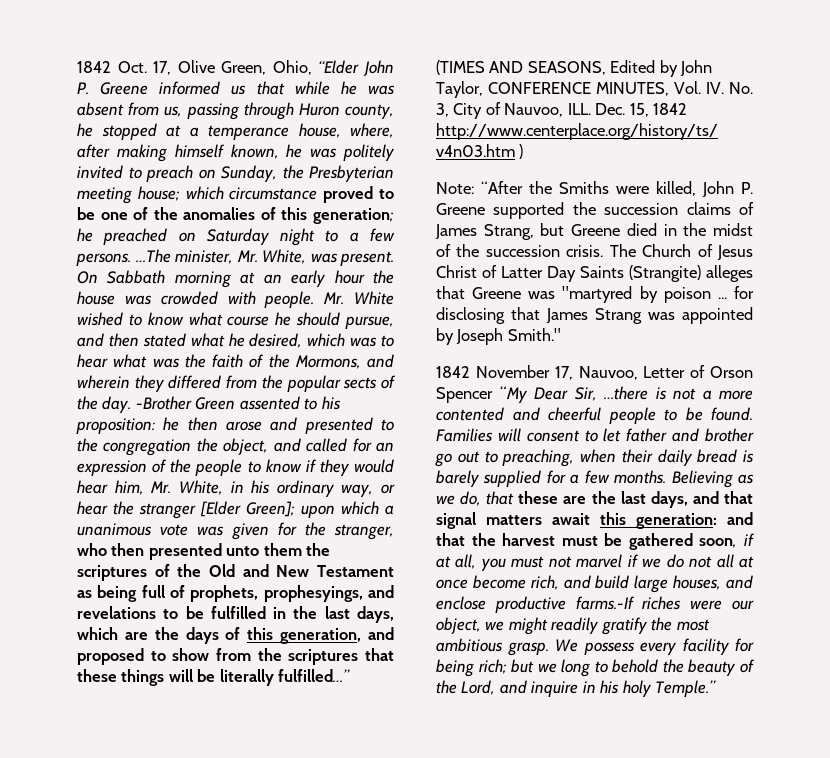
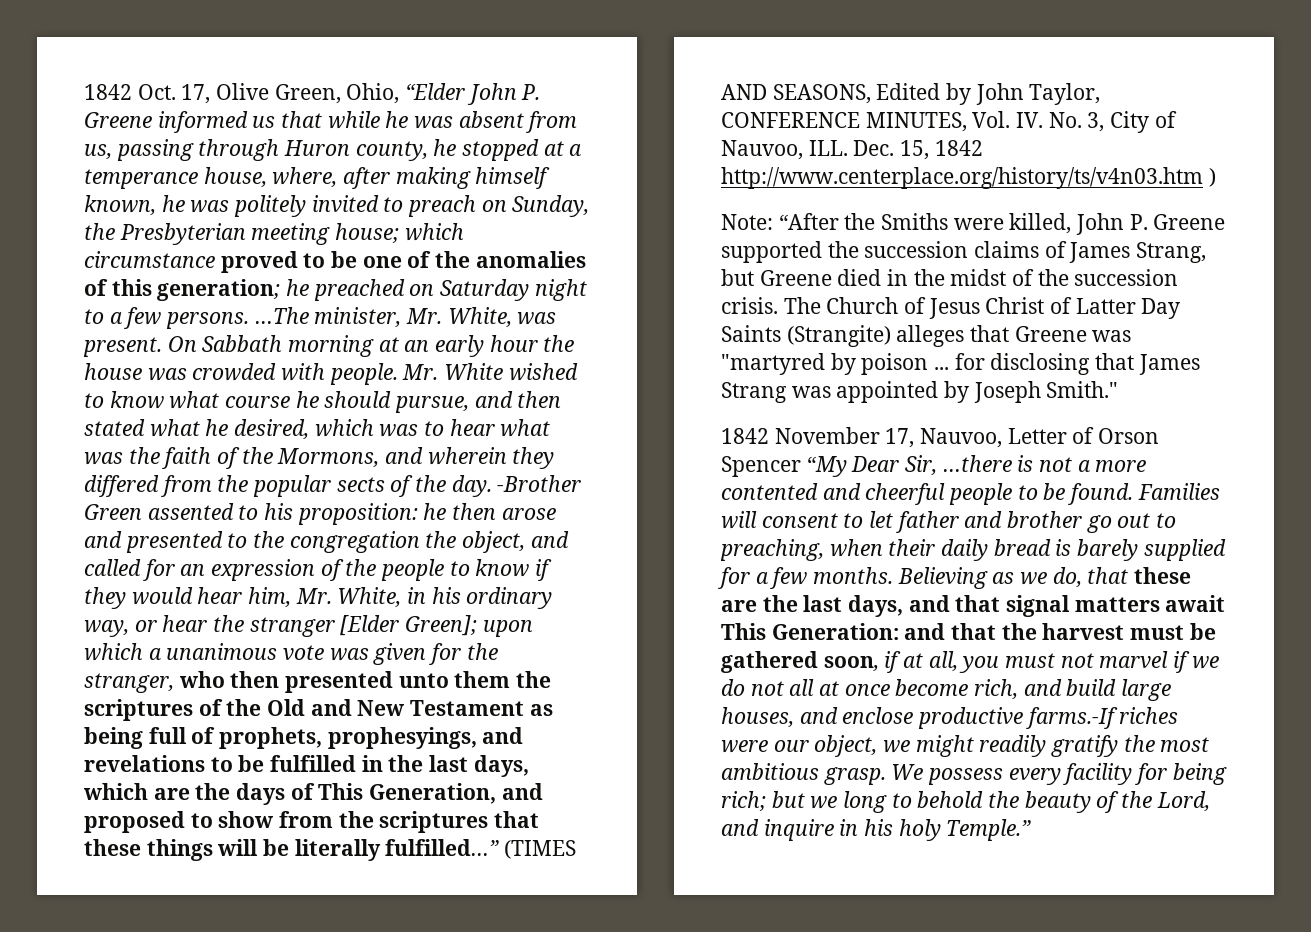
[247,627,362,644] this generation, -> [318,783,497,804] This Generation,
[600,512,717,529] this generation: -> [721,623,899,640] This Generation:

